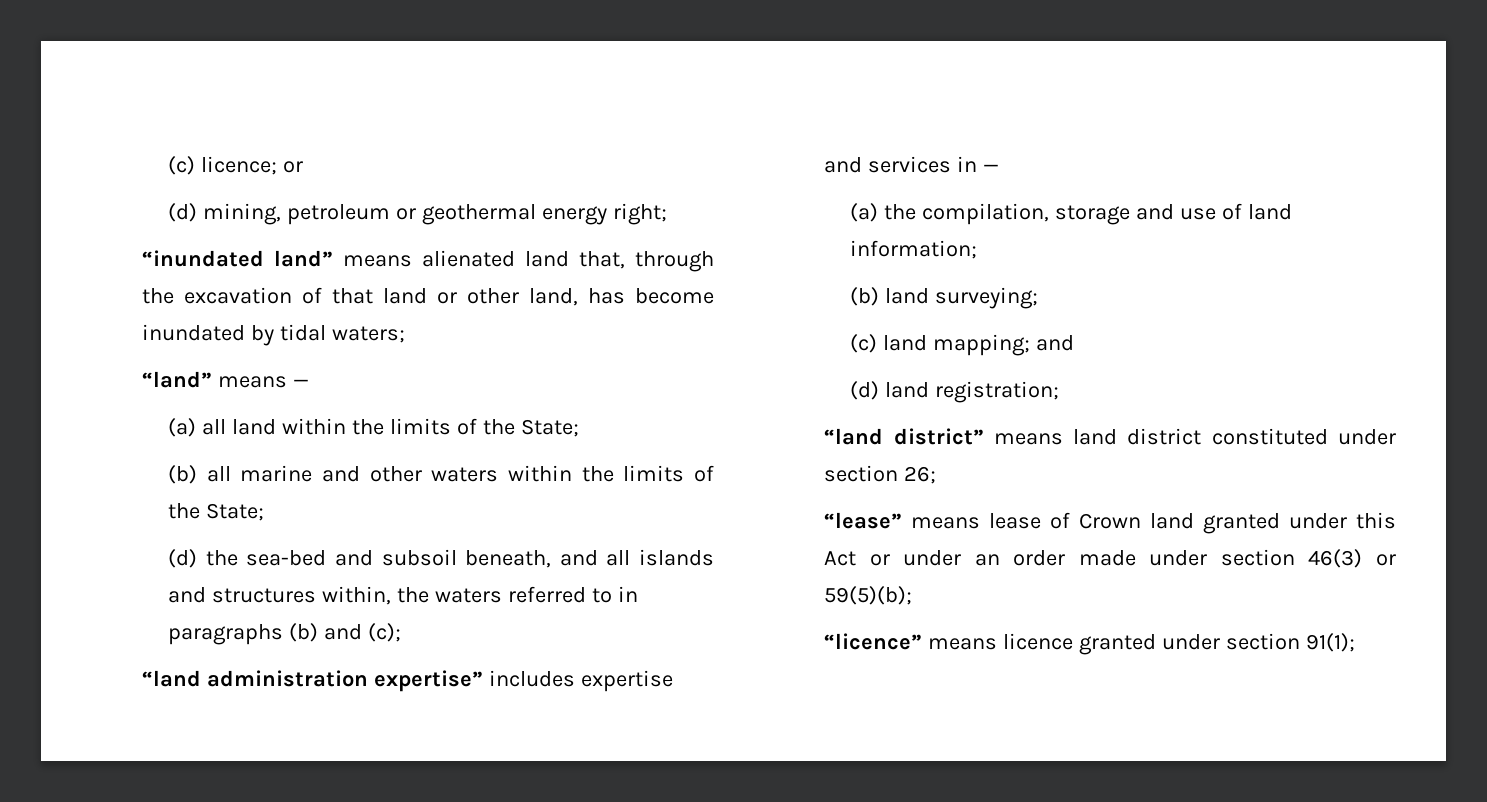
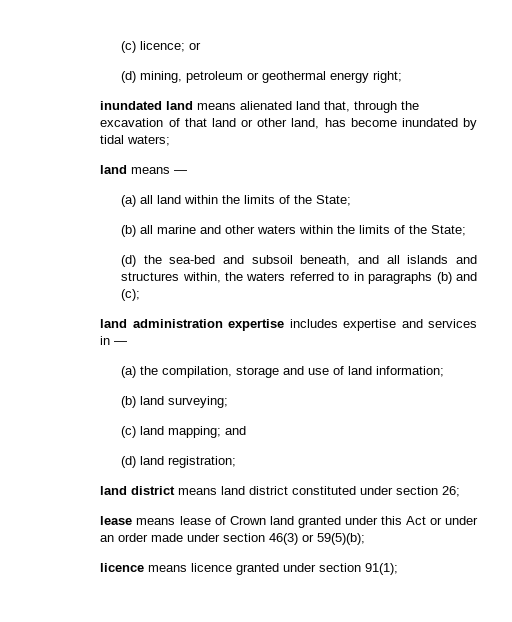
[142,250,334,267] “inundated land” -> [100,101,194,110] inundated land
[142,371,213,388] “land” -> [100,165,128,174] land
[142,670,484,692] “land administration expertise” -> [100,319,285,331] land administration expertise
[824,428,984,445] “land district” -> [100,486,176,495] land district
[824,512,903,529] “lease” -> [100,516,133,525] lease
[824,633,923,650] “licence” -> [100,563,145,572] licence

